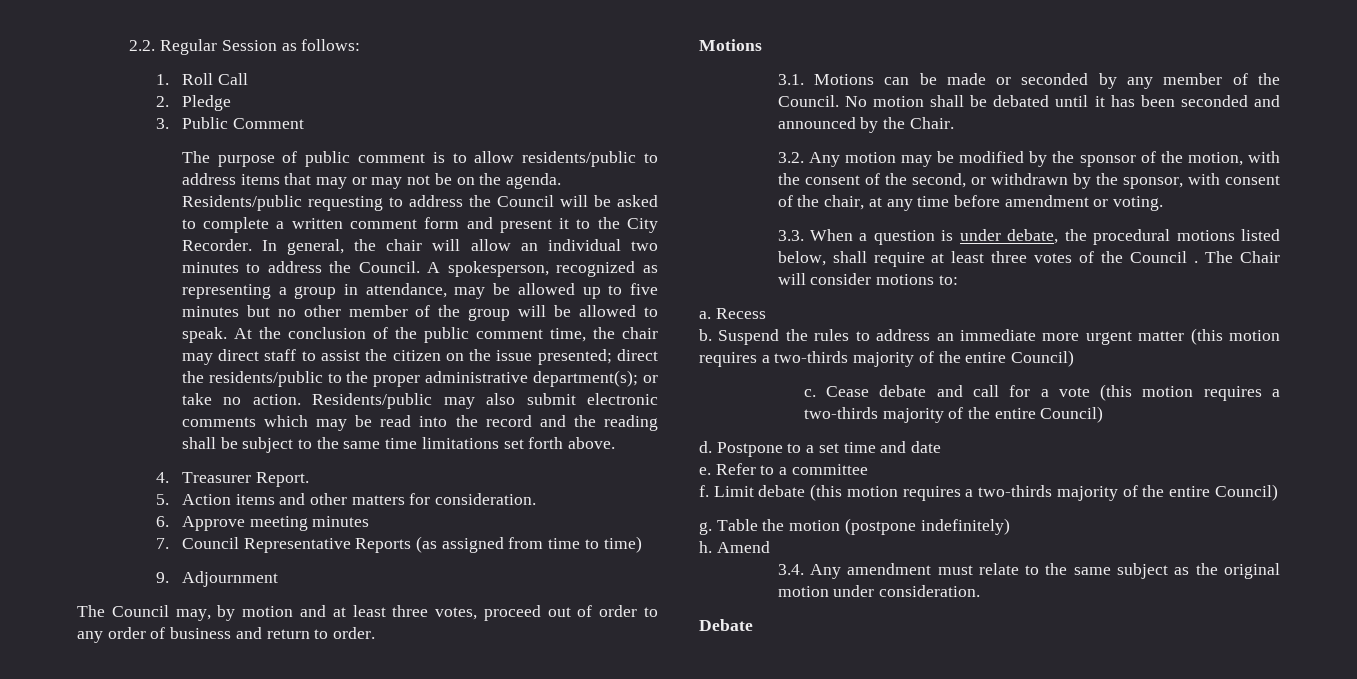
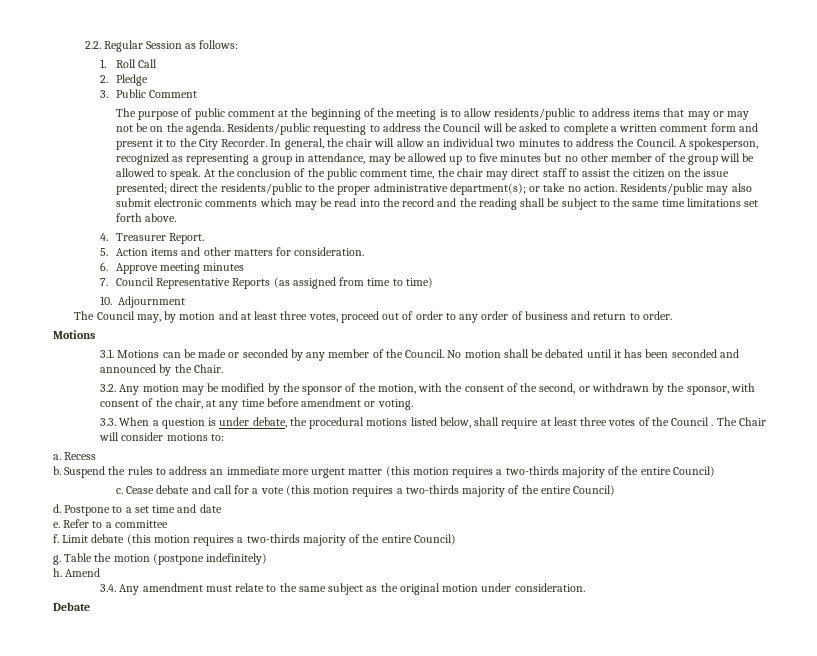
(426, 158) none -> [278,108,437,120] at the beginning of the meeting
[155,572,169,583] 9. -> [100,296,113,305] 10.

